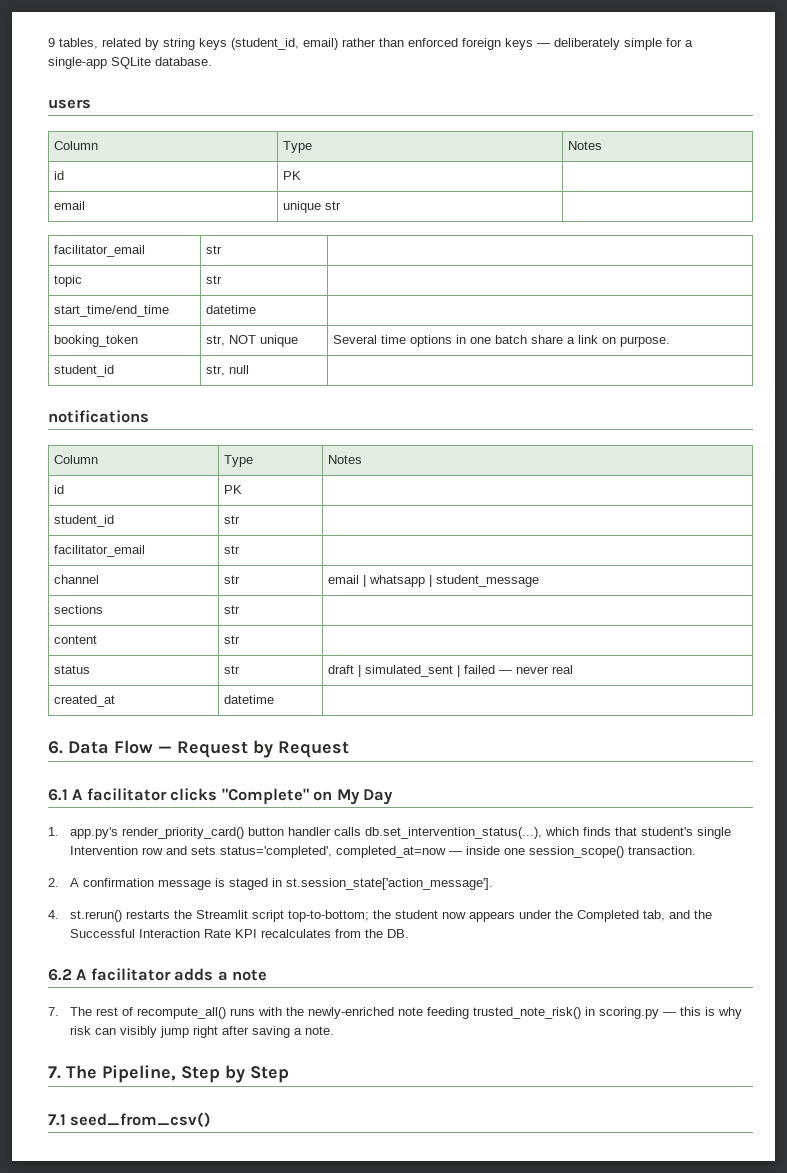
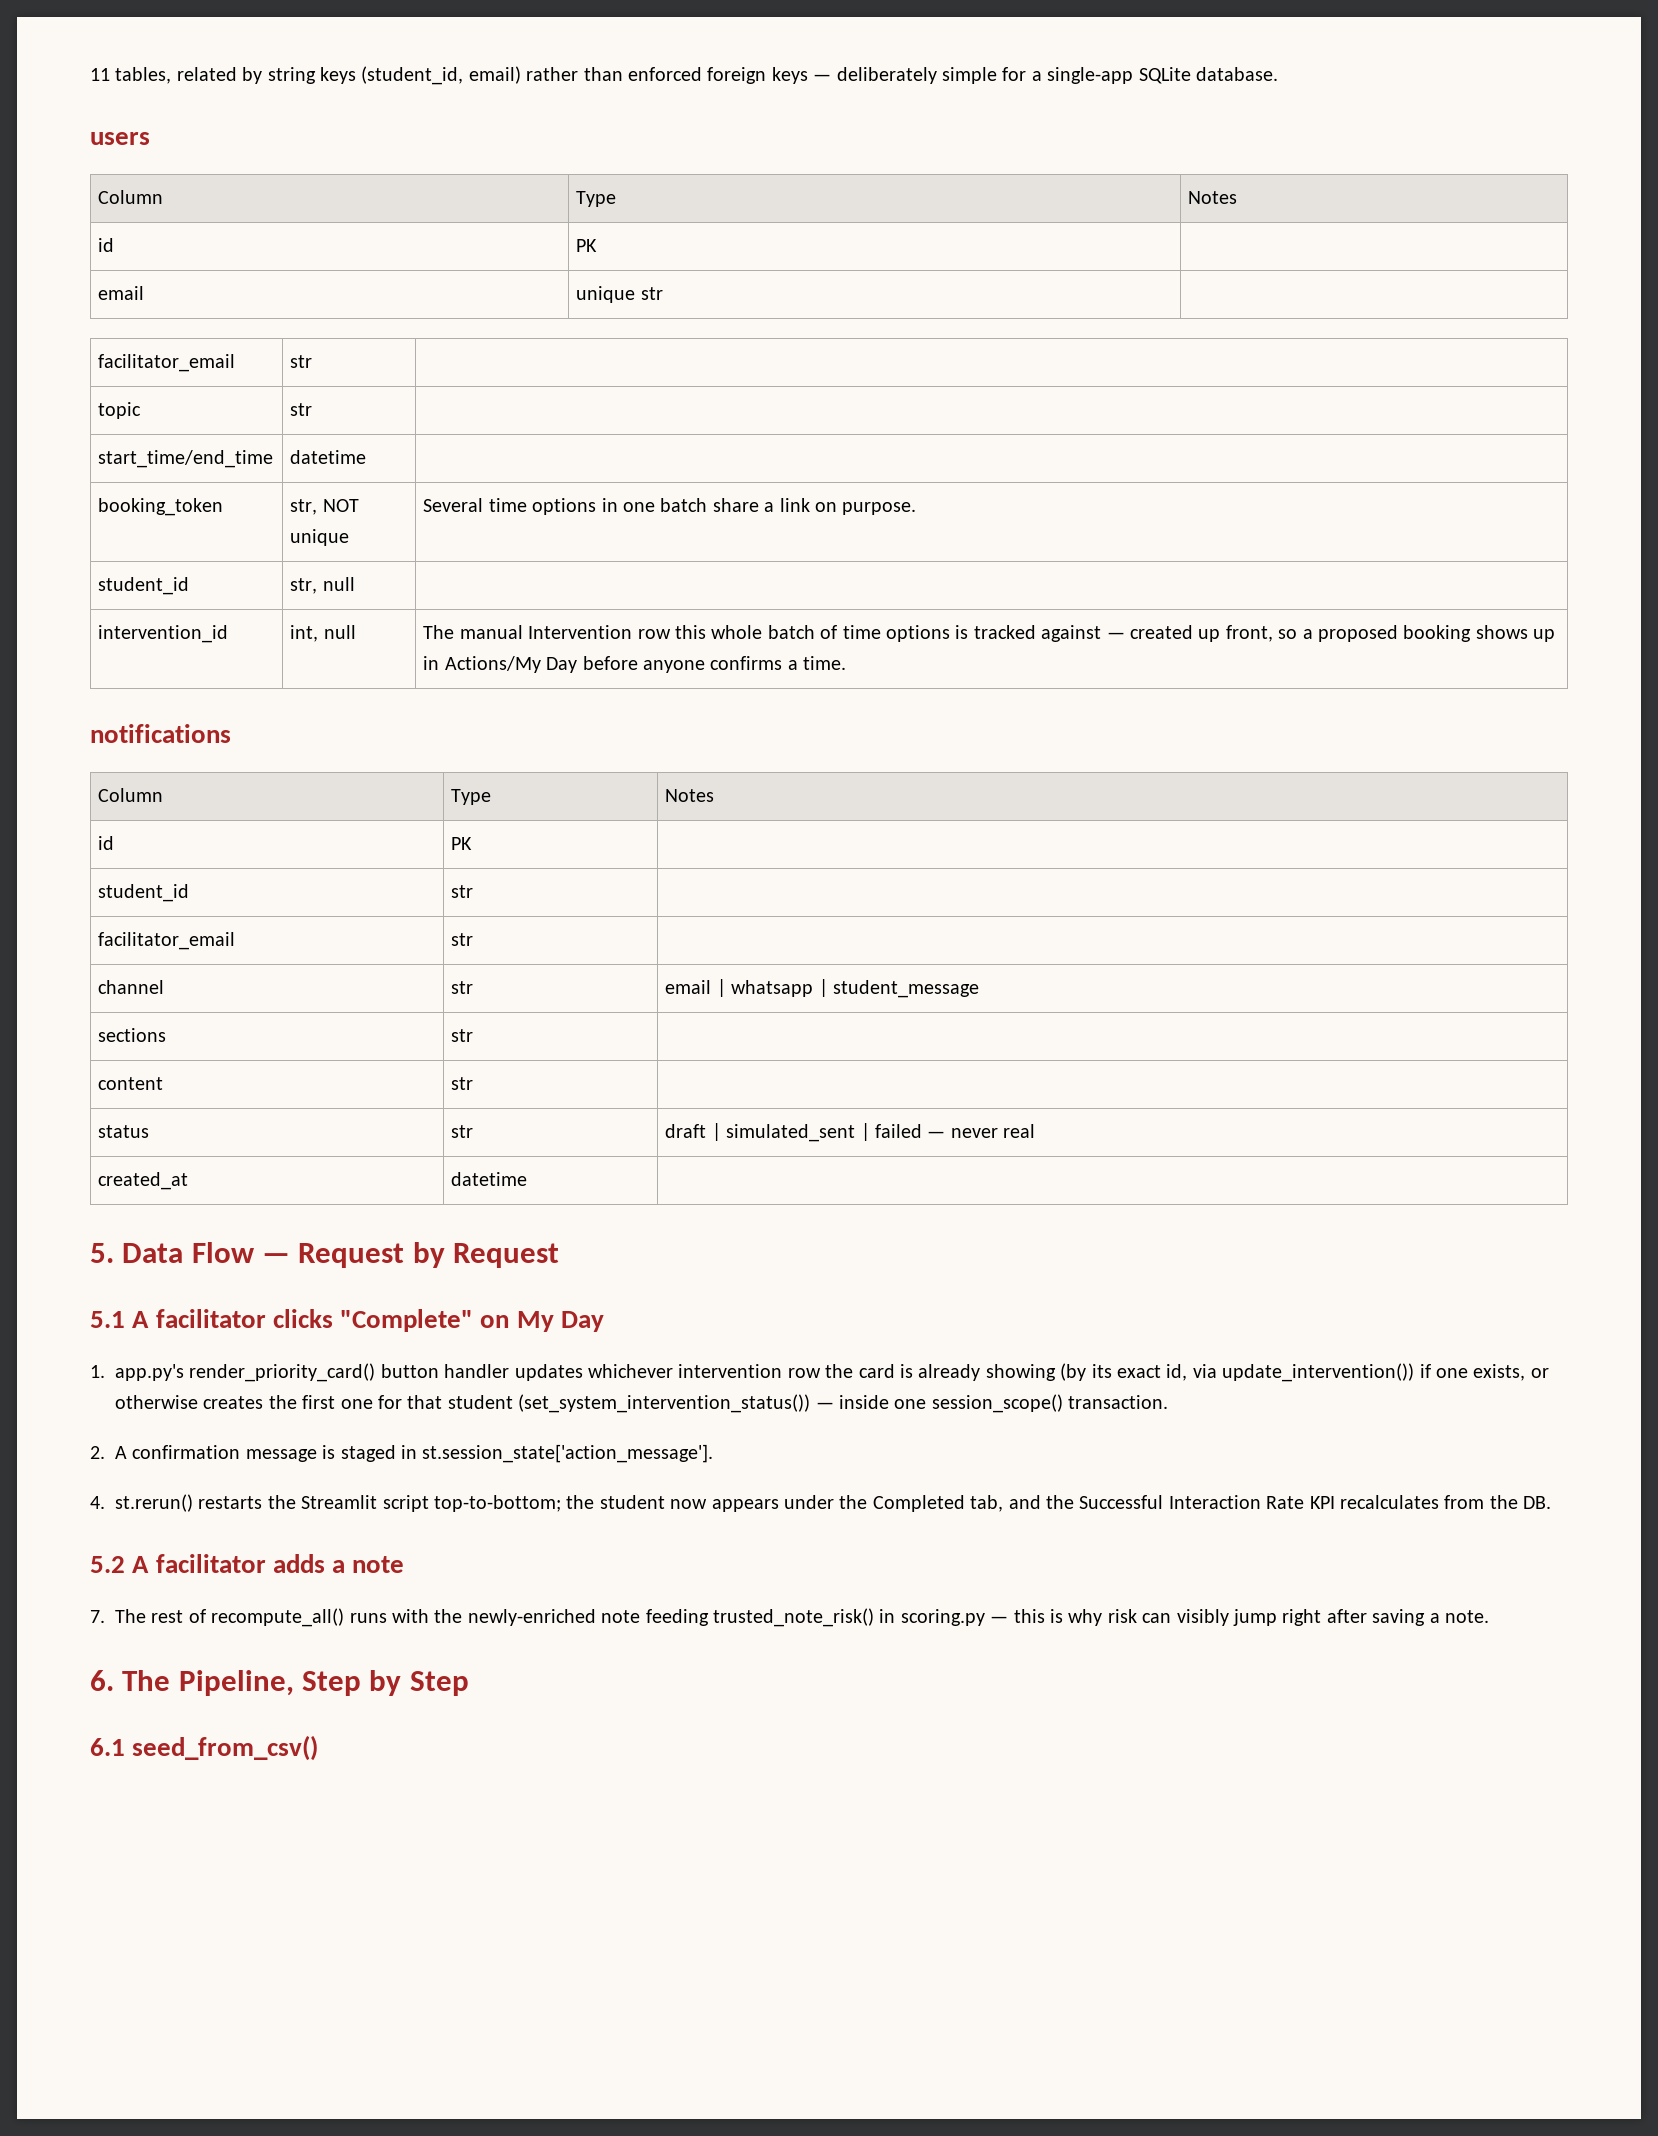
[48,38,55,47] 9 -> [90,68,110,81] 11
(249, 369) none -> [98,625,229,643] [290,625,356,642] [423,625,1556,642] [423,656,847,673] // intervention_id | int, null | The manual Intervention row this whole batch of time options is tracked against — created up front, so a proposed booking shows up in Actions/My Day before anyone confirms a time.
[48,741,63,754] 6. -> [90,1243,114,1263] 5.
[48,789,68,801] 6.1 -> [90,1311,125,1328] 5.1
[334,827,732,839] [70,846,447,858] calls db.set_intervention_status(...), which finds that student's single Intervention row and sets status='completed', completed_at=now -> [514,1363,1549,1382] [115,1394,811,1413] updates whichever intervention row the card is already showing (by its exact id, via update_intervention()) if one exists, or otherwise creates the first one for that student (set_system_intervention_status())
[48,969,72,981] 6.2 -> [90,1556,125,1573] 5.2
[48,1066,61,1079] 7. -> [90,1670,114,1691] 6.
[48,1114,66,1126] 7.1 -> [90,1738,125,1756] 6.1

